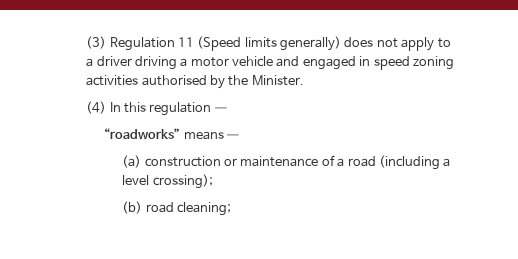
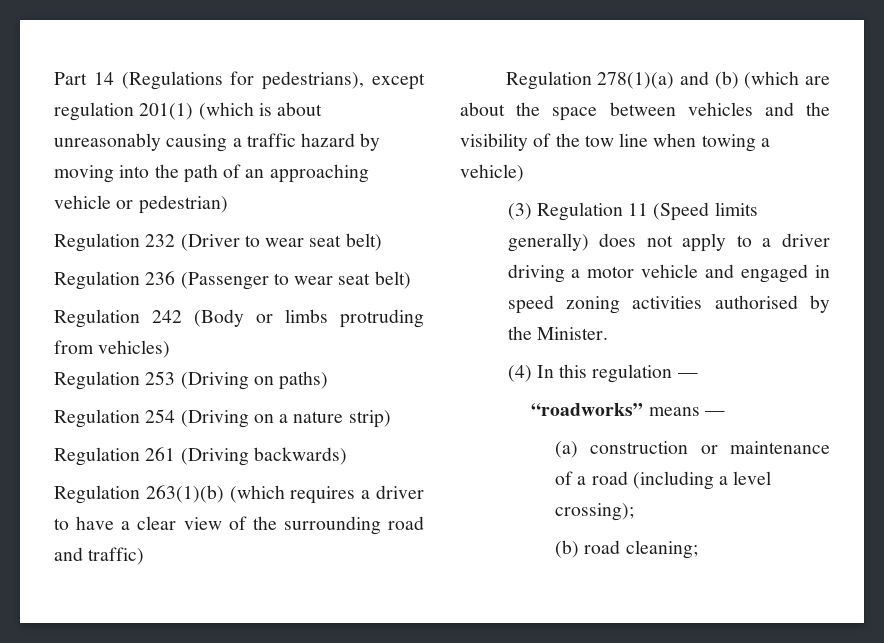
(86, 42) none -> [54,71,426,90] [54,102,323,121] [54,133,381,152] [54,164,369,183] [54,195,228,214] [54,233,382,252] [54,271,411,290] [54,309,424,328] [54,340,171,358] [54,371,329,390] [54,409,391,428] [54,447,347,466] [54,485,425,504] [54,516,424,535] [54,547,145,565] [505,71,830,90] [460,102,830,121] [460,133,770,152] [460,164,524,182] Part 14 (Regulations for pedestrians), except regulation 201(1) (which is about unreasonably causing a traffic hazard by moving into the path of an approaching vehicle or pedestrian) // Regulation 232 (Driver to wear seat belt) // Regulation 236 (Passenger to wear seat belt) // Regulation 242 (Body or limbs protruding from vehicles) // Regulation 253 (Driving on paths) // Regulation 254 (Driving on a nature strip) // Regulation 261 (Driving backwards) // Regulation 263(1)(b) (which requires a driver to have a clear view of the surrounding road and traffic) // Regulation 278(1)(a) and (b) (which are about the space between vehicles and the visibility of the tow line when towing a vehicle) //

